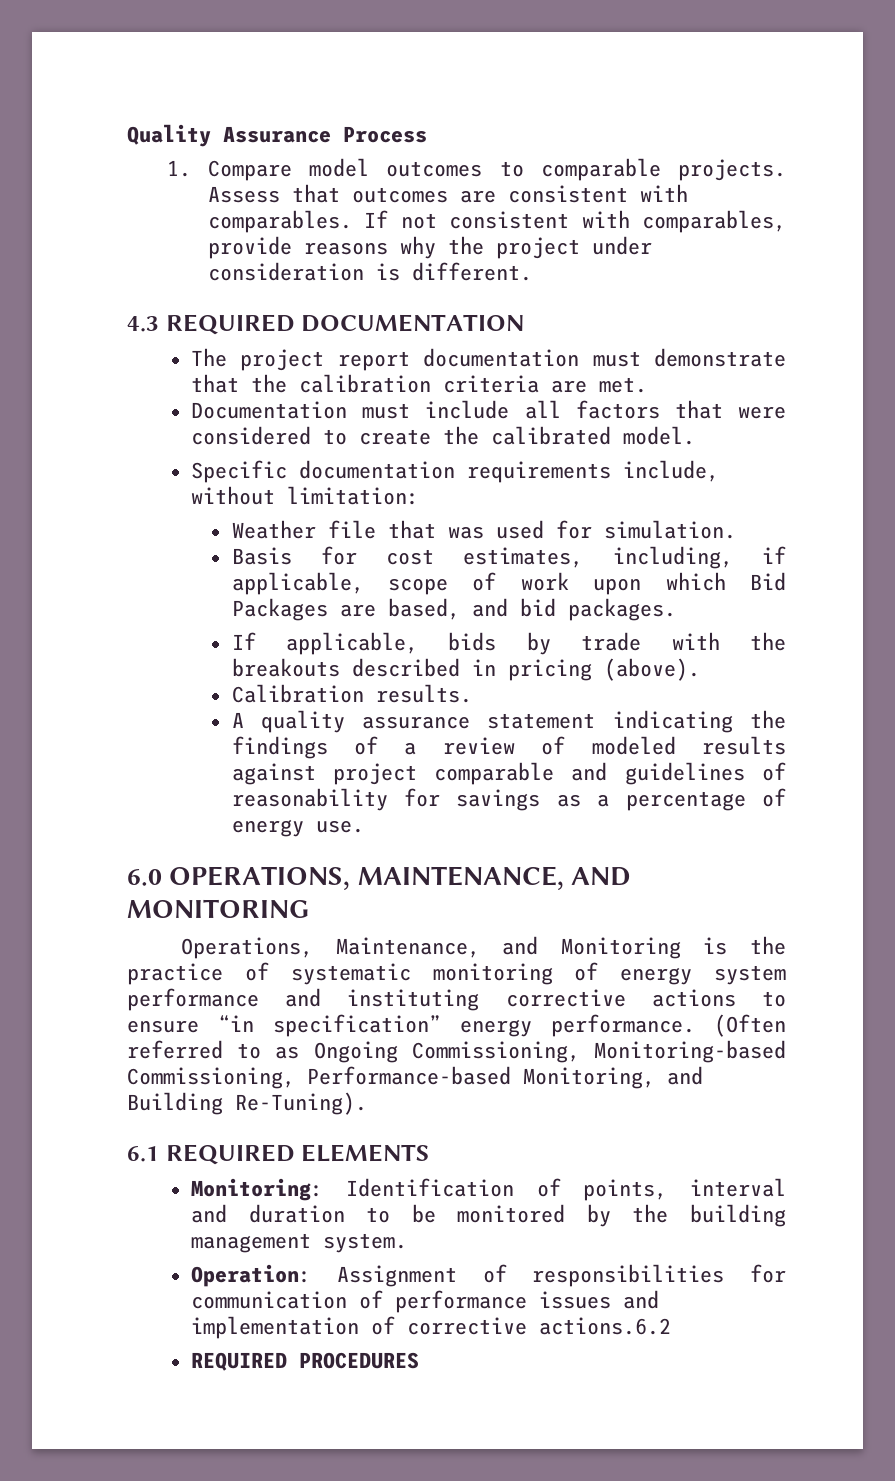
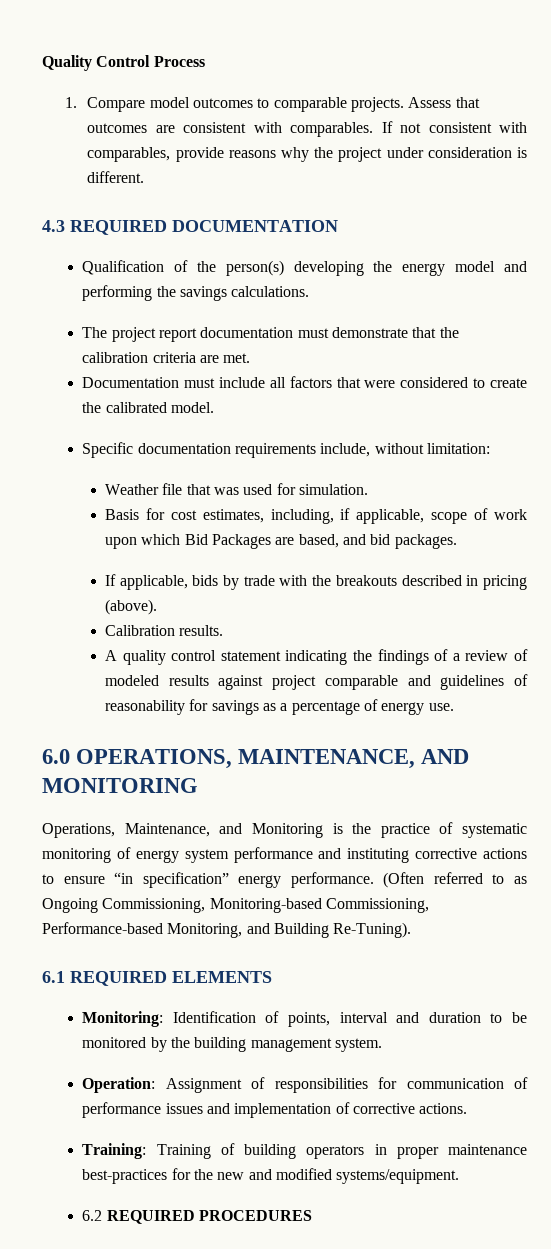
[223,126,331,143] Assurance -> [96,55,151,67] Control
(525, 323) none -> [82,260,527,276] [82,285,310,301] // Qualification of the person(s) developing the energy model and performing the savings calculations.
[362,716,471,729] assurance -> [171,650,217,661] control
[539,1317,672,1335] actions.6.2 // -> [419,1103,468,1114] [82,1143,527,1159] [82,1168,460,1184] [82,1210,103,1221] actions. // Training: Training of building operators in proper maintenance best-practices for the new and modified systems/equipment. // 6.2

